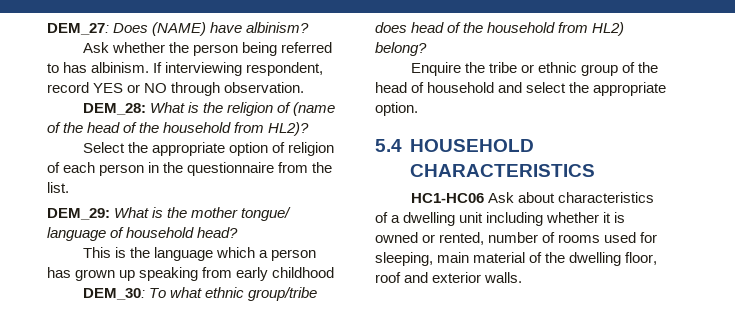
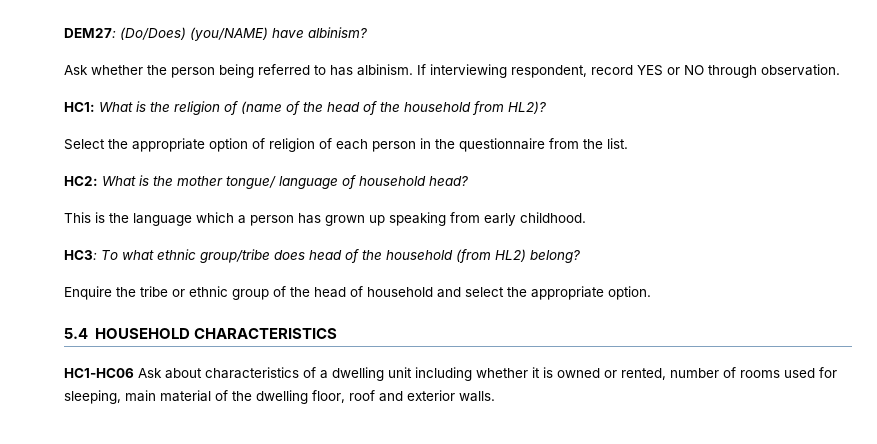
[47,22,207,36] DEM_27: Does (NAME) -> [64,27,268,41] DEM27: (Do/Does) (you/NAME)
[82,103,146,115] DEM_28: -> [64,102,95,112] HC1:
[47,208,110,220] DEM_29: -> [64,176,98,186] HC2:
[272,267,335,278] [82,288,145,300] childhood // DEM_30: -> [520,212,586,223] [64,250,97,260] childhood. // HC3:
[558,22,589,33] from -> [456,249,491,263] (from

